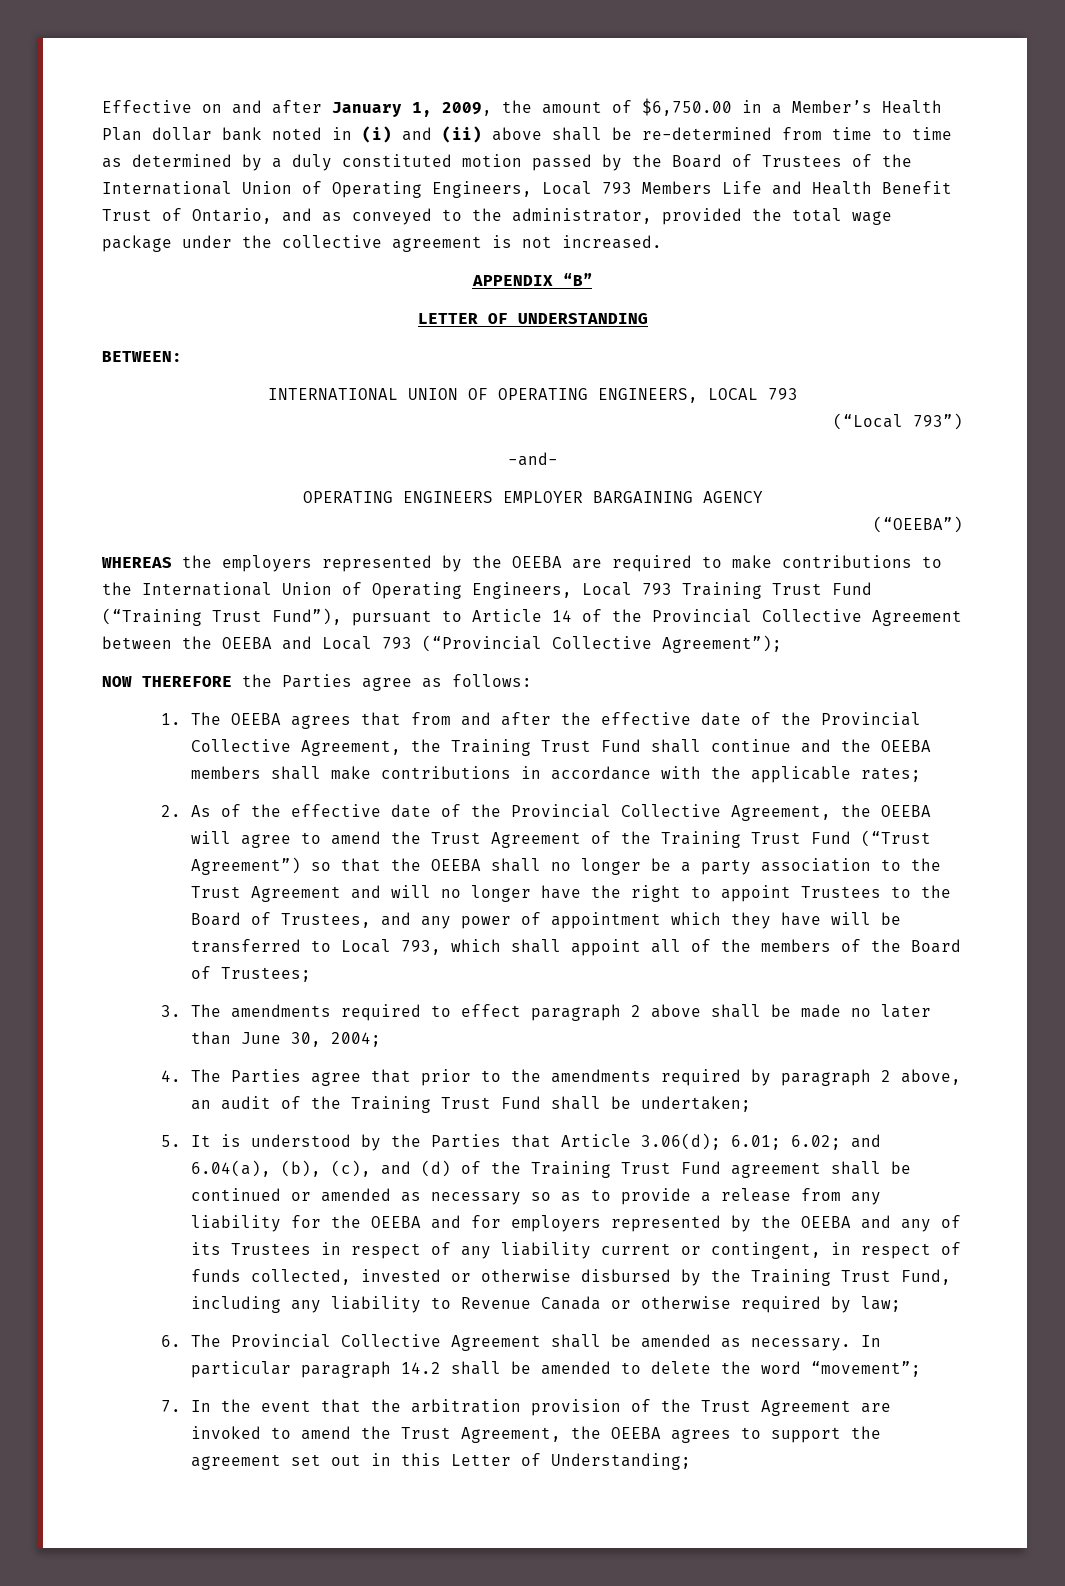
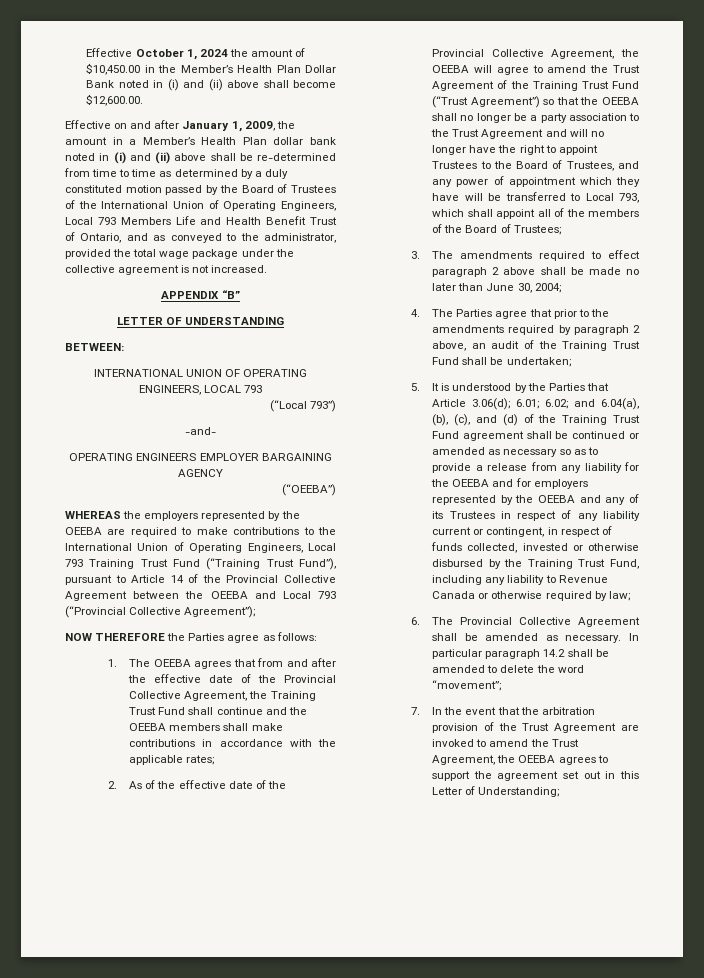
[102,100,192,113] Effective -> [86,48,306,60] [86,63,336,75] [86,79,336,91] [86,94,144,106] [65,120,111,129] Effective October 1, 2024 the amount of $10,450.00 in the Member’s Health Plan Dollar Bank noted in (i) and (ii) above shall become $12,600.00. // Effective
[612,98,732,116] of $6,750.00 -> (107, 141) none

